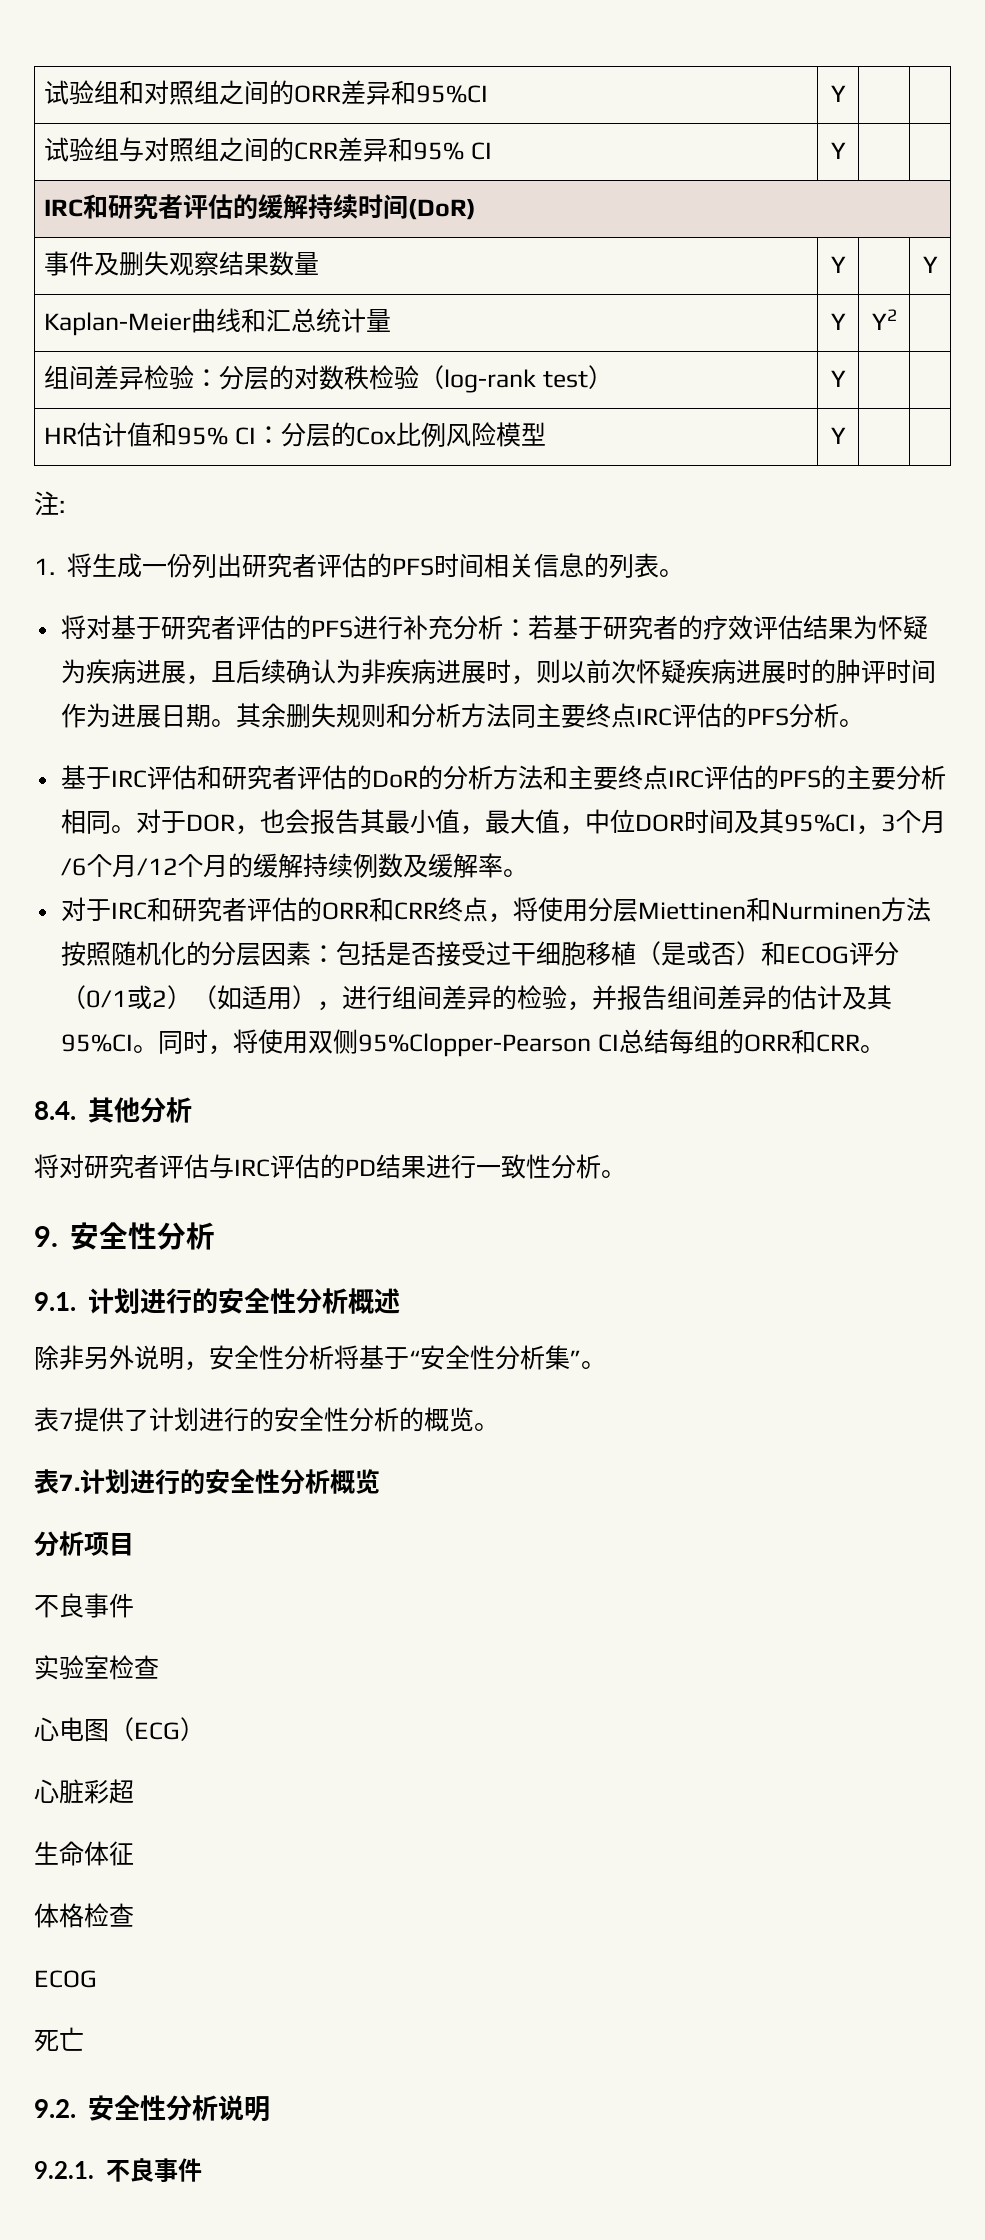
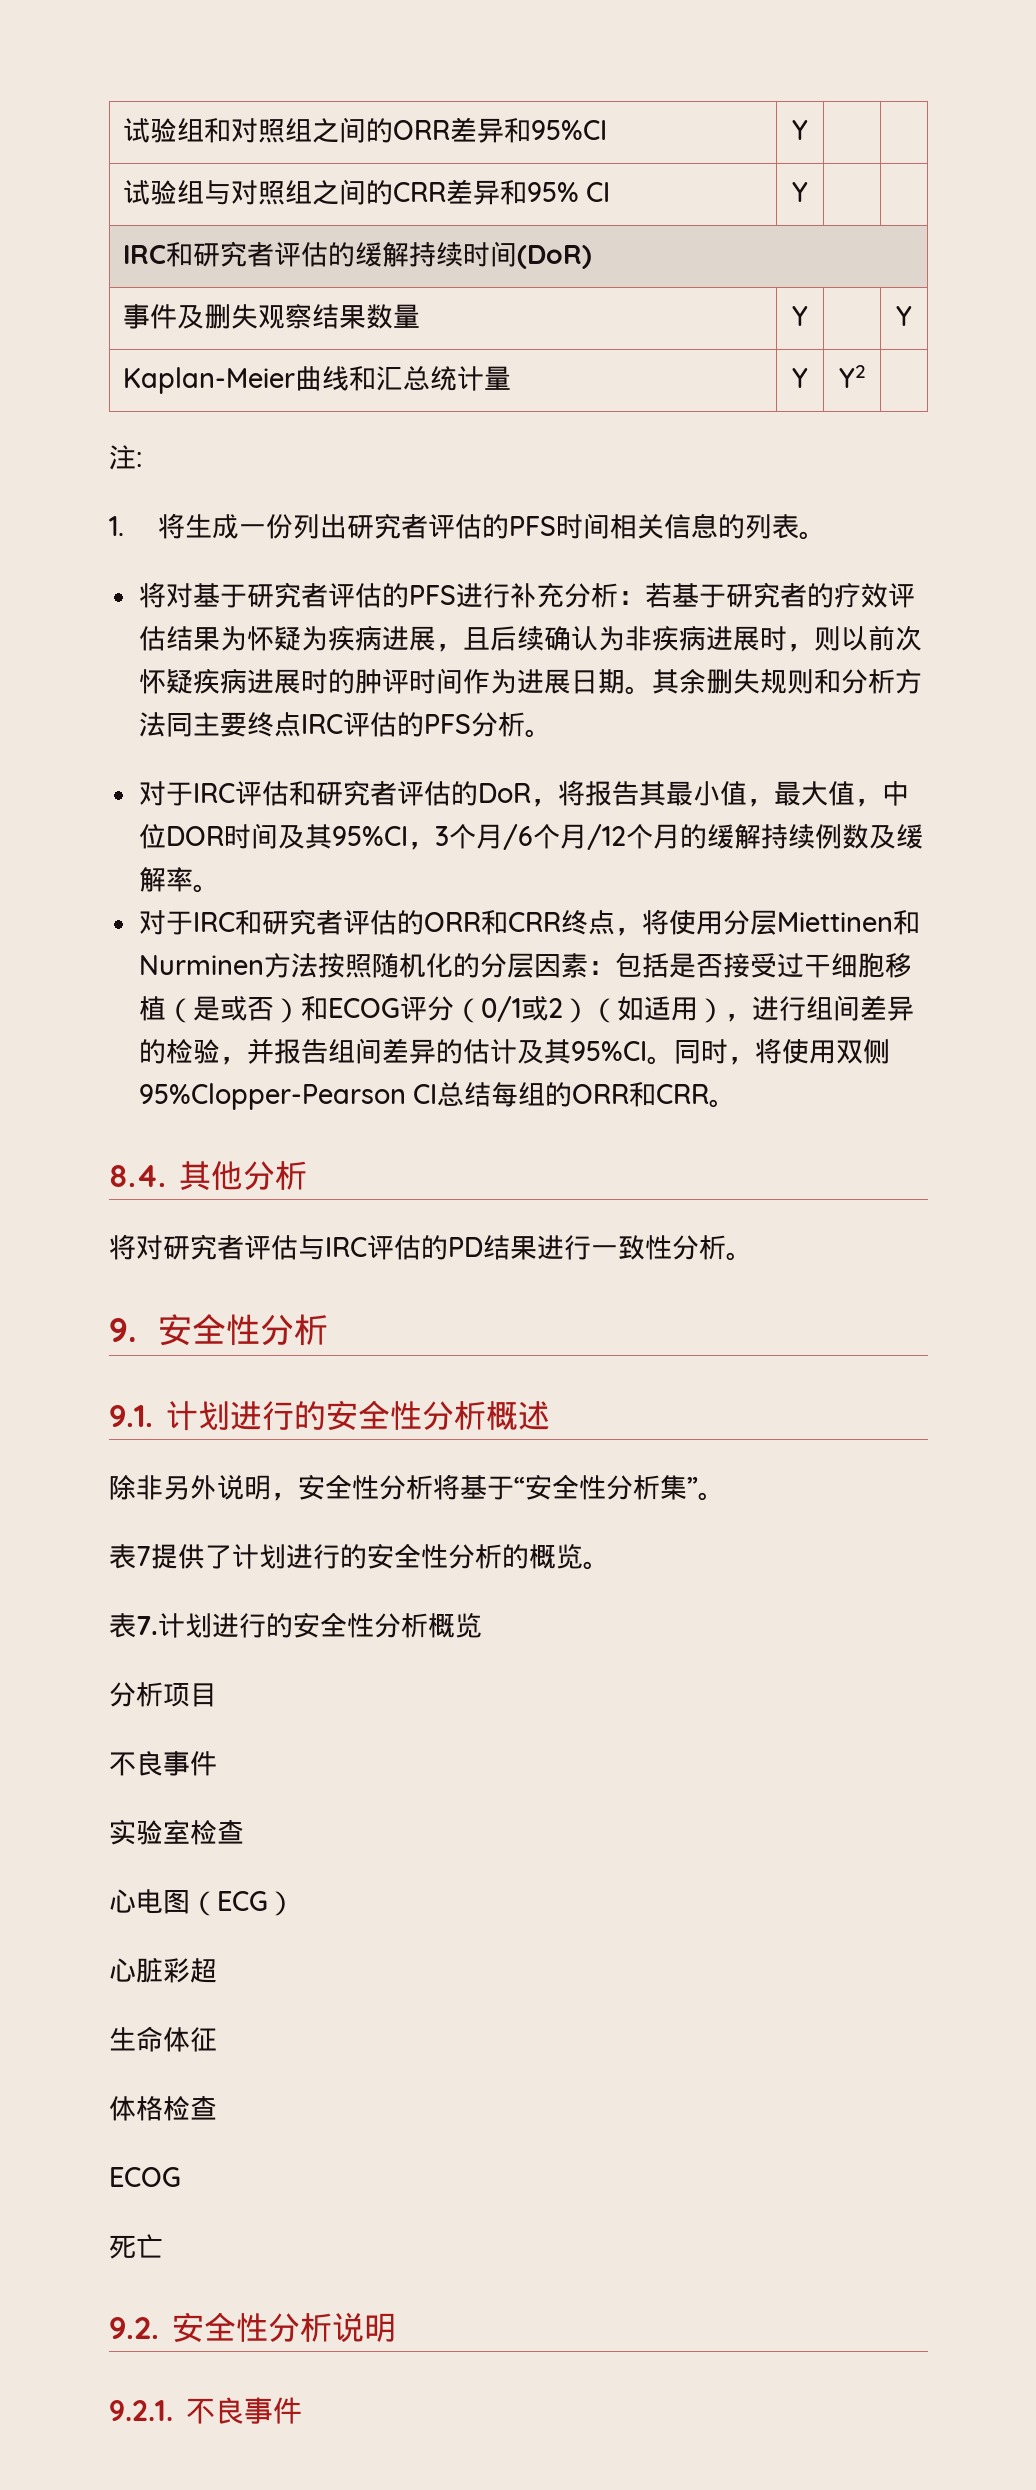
[44,365,614,393] [830,370,846,387] [44,422,547,447] [830,427,846,444] // 组间差异检验：分层的对数秩检验（log-rank test） | Y | | // HR估计值和95% CI：分层的Cox比例风险模型 | Y | | -> (865, 376) none
[61,765,87,789] 基 -> [138,781,166,806] 对
[418,765,947,790] [61,809,311,835] 的分析方法和主要终点IRC评估的PFS的主要分析相同。对于DOR，也会 -> [530,780,585,807] ，将

